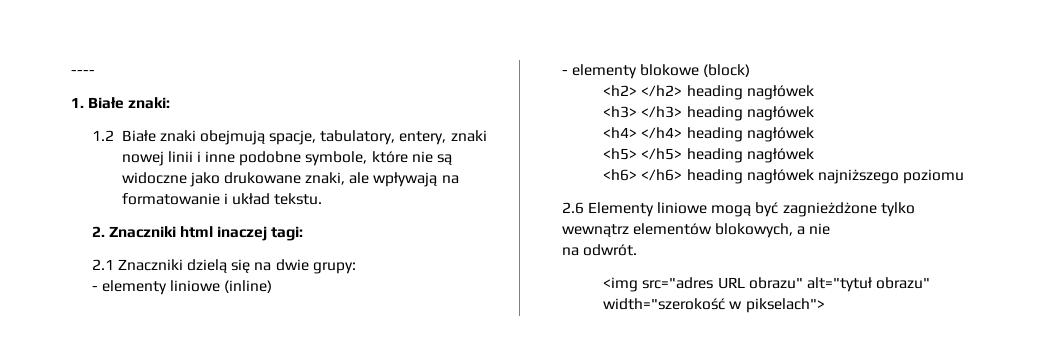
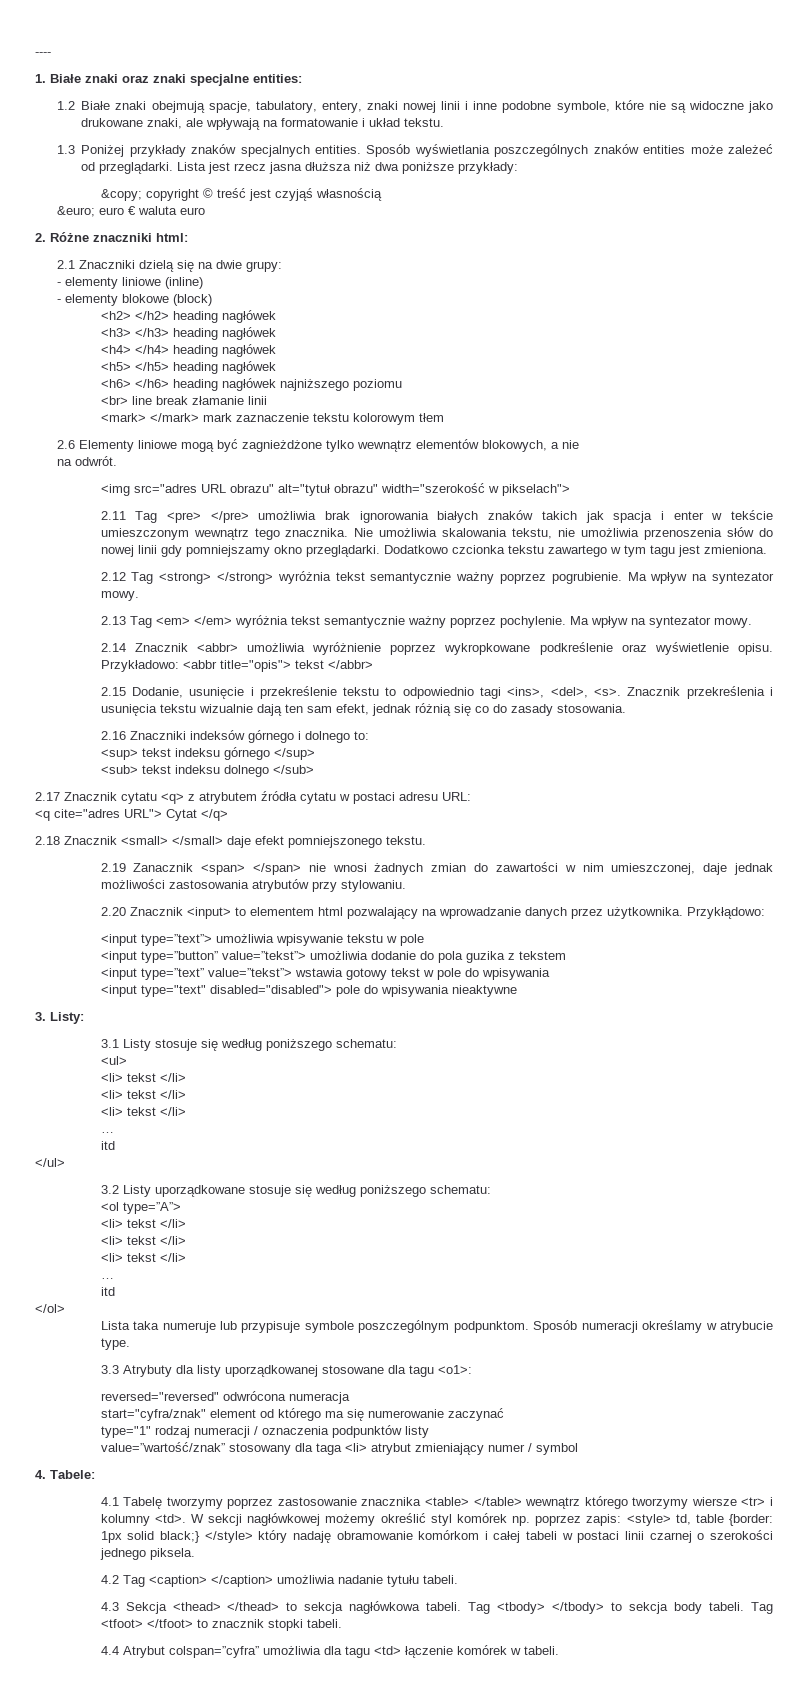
[128,97,171,109] znaki: -> [85,74,302,86] znaki oraz znaki specjalne entities:
[91,226,304,241] 2. Znaczniki html inaczej tagi: -> [56,144,774,157] [81,162,519,174] [100,188,382,201] [56,206,205,217] [35,232,188,242] 1.3 Poniżej przykłady znaków specjalnych entities. Sposób wyświetlania poszczególnych znaków entities może zależeć od przeglądarki. Lista jest rzecz jasna dłuższa niż dwa poniższe przykłady: // &copy; copyright © treść jest czyjąś własnością // &euro; euro € waluta euro // 2. Różne znaczniki html:
(965, 176) none -> [100,396,267,405] [100,413,444,425] // <br> line break złamanie linii // <mark> </mark> mark zaznaczenie tekstu kolorowym tłem
(825, 305) none -> [100,510,773,523] [100,527,774,540] [100,545,767,557] [100,571,775,584] [100,591,139,601] [100,615,752,628] [100,642,773,655] [100,660,373,672] [100,686,774,699] [100,703,626,716] [100,730,369,743] [100,747,315,760] [100,765,314,777] [35,791,471,804] [35,809,228,821] [35,836,426,848] [100,862,774,875] [100,879,406,892] [100,907,765,919] [100,934,424,946] [100,951,566,963] [100,968,550,980] [100,985,517,997] [35,1012,84,1024] [100,1039,397,1051] [100,1056,127,1065] [100,1073,186,1082] [100,1090,186,1099] [100,1107,186,1116] [100,1132,114,1133] [100,1141,115,1150] [35,1158,65,1167] [100,1185,491,1197] [100,1202,181,1214] [100,1219,186,1228] [100,1236,186,1245] [100,1253,186,1262] [100,1278,114,1279] [100,1287,115,1296] [35,1304,65,1313] [100,1320,773,1333] [100,1338,130,1350] [100,1365,472,1377] [100,1391,350,1404] [100,1408,504,1421] [100,1425,429,1438] [100,1442,578,1455] [35,1470,95,1479] [100,1496,773,1509] [100,1513,774,1526] [100,1530,773,1543] [99,1548,195,1560] [100,1575,458,1587] [100,1601,773,1614] [100,1619,342,1631] [100,1645,559,1658] // 2.11 Tag <pre> </pre> umożliwia brak ignorowania białych znaków takich jak spacja i enter w tekście umieszczonym wewnątrz tego znacznika. Nie umożliwia skalowania tekstu, nie umożliwia przenoszenia słów do nowej linii gdy pomniejszamy okno przeglądarki. Dodatkowo czcionka tekstu zawartego w tym tagu jest zmieniona. // 2.12 Tag <strong> </strong> wyróżnia tekst semantycznie ważny poprzez pogrubienie. Ma wpływ na syntezator mowy. // 2.13 Tag <em> </em> wyróżnia tekst semantycznie ważny poprzez pochylenie. Ma wpływ na syntezator mowy. // 2.14 Znacznik <abbr> umożliwia wyróżnienie poprzez wykropkowane podkreślenie oraz wyświetlenie opisu. Przykładowo: <abbr title="opis"> tekst </abbr> // 2.15 Dodanie, usunięcie i przekreślenie tekstu to odpowiednio tagi <ins>, <del>, <s>. Znacznik przekreślenia i usunięcia tekstu wizualnie dają ten sam efekt, jednak różnią się co do zasady stosowania. // 2.16 Znaczniki indeksów górnego i dolnego to: // <sup> tekst indeksu górnego </sup> // <sub> tekst indeksu dolnego </sub> // 2.17 Znacznik cytatu <q> z atrybutem źródła cytatu w postaci adresu URL: // <q cite="adres URL"> Cytat </q> // 2.18 Znacznik <small> </small> daje efekt pomniejszonego tekstu. // 2.19 Zanacznik <span> </span> nie wnosi żadnych zmian do zawartości w nim umieszczonej, daje jednak możliwości zastosowania atrybutów przy stylowaniu. // 2.20 Znacznik <input> to elementem html pozwalający na wprowadzanie danych przez użytkownika. Przykłądowo: // <input type=”text”> umożliwia wpisywanie tekstu w pole // <input type=”button” value=”tekst”> umożliwia dodanie do pola guzika z tekstem // <input type=”text” value=”tekst”> wstawia gotowy tekst w pole do wpisywania // <input type="text" disabled="disabled"> pole do wpisywania nieaktywne // 3. Listy: // 3.1 Listy stosuje się według poniższego schematu: // <ul> // <li> tekst </li> // <li> tekst </li> // <li> tekst </li> // … // itd // </ul> // 3.2 Listy uporządkowane stosuje się według poniższego schematu: // <ol type=”A”> // <li> tekst </li> // <li> tekst </li> // <li> tekst </li> // … // itd // </ol> // Lista taka numeruje lub przypisuje symbole poszczególnym podpunktom. Sposób numeracji określamy w atrybucie type. // 3.3 Atrybuty dla listy uporządkowanej stosowane dla tagu <o1>: // reversed="reversed" odwrócona numeracja // start="cyfra/znak" element od którego ma się numerowanie zaczynać // type="1" rodzaj numeracji / oznaczenia podpunktów listy // value=”wartość/znak” stosowany dla taga <li> atrybut zmieniający numer / symbol // 4. Tabele: // 4.1 Tabelę tworzymy poprzez zastosowanie znacznika <table> </table> wewnątrz którego tworzymy wiersze <tr> i kolumny <td>. W sekcji nagłówkowej możemy określić styl komórek np. poprzez zapis: <style> td, table {border: 1px solid black;} </style> który nadaję obramowanie komórkom i całej tabeli w postaci linii czarnej o szerokości jednego piksela. // 4.2 Tag <caption> </caption> umożliwia nadanie tytułu tabeli. // 4.3 Sekcja <thead> </thead> to sekcja nagłówkowa tabeli. Tag <tbody> </tbody> to sekcja body tabeli. Tag <tfoot> </tfoot> to znacznik stopki tabeli. // 4.4 Atrybut colspan=”cyfra” umożliwia dla tagu <td> łączenie komórek w tabeli.

